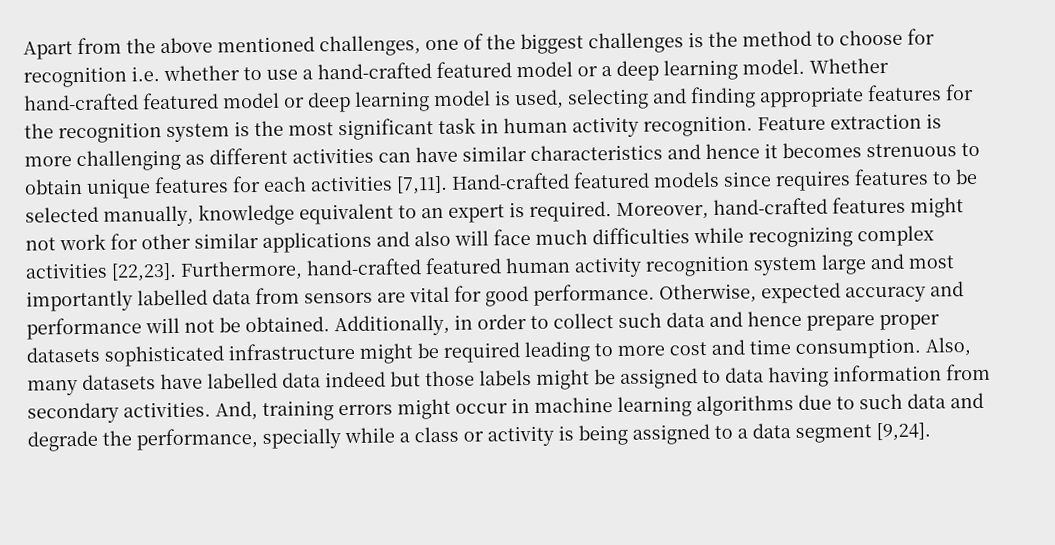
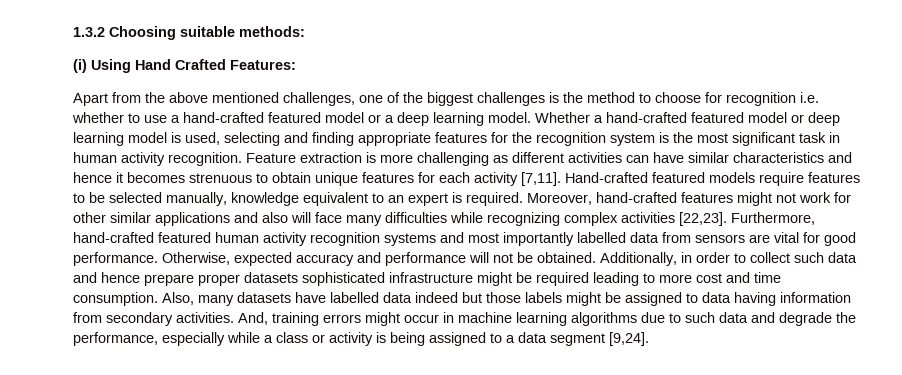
(23, 50) none -> [73,26,305,40] [73,59,296,73] 1.3.2 Choosing suitable methods: // (i) Using Hand Crafted Features: //
(889, 65) none -> [594,115,603,123] a
[310,175,393,192] activities -> [474,172,518,186] activity
[723,170,851,192] since requires -> [759,172,804,186] require
[535,229,588,245] much -> [346,215,382,226] many
[753,254,867,276] system large -> [384,233,436,246] systems
[262,428,341,449] specially -> [162,332,225,346] especially

